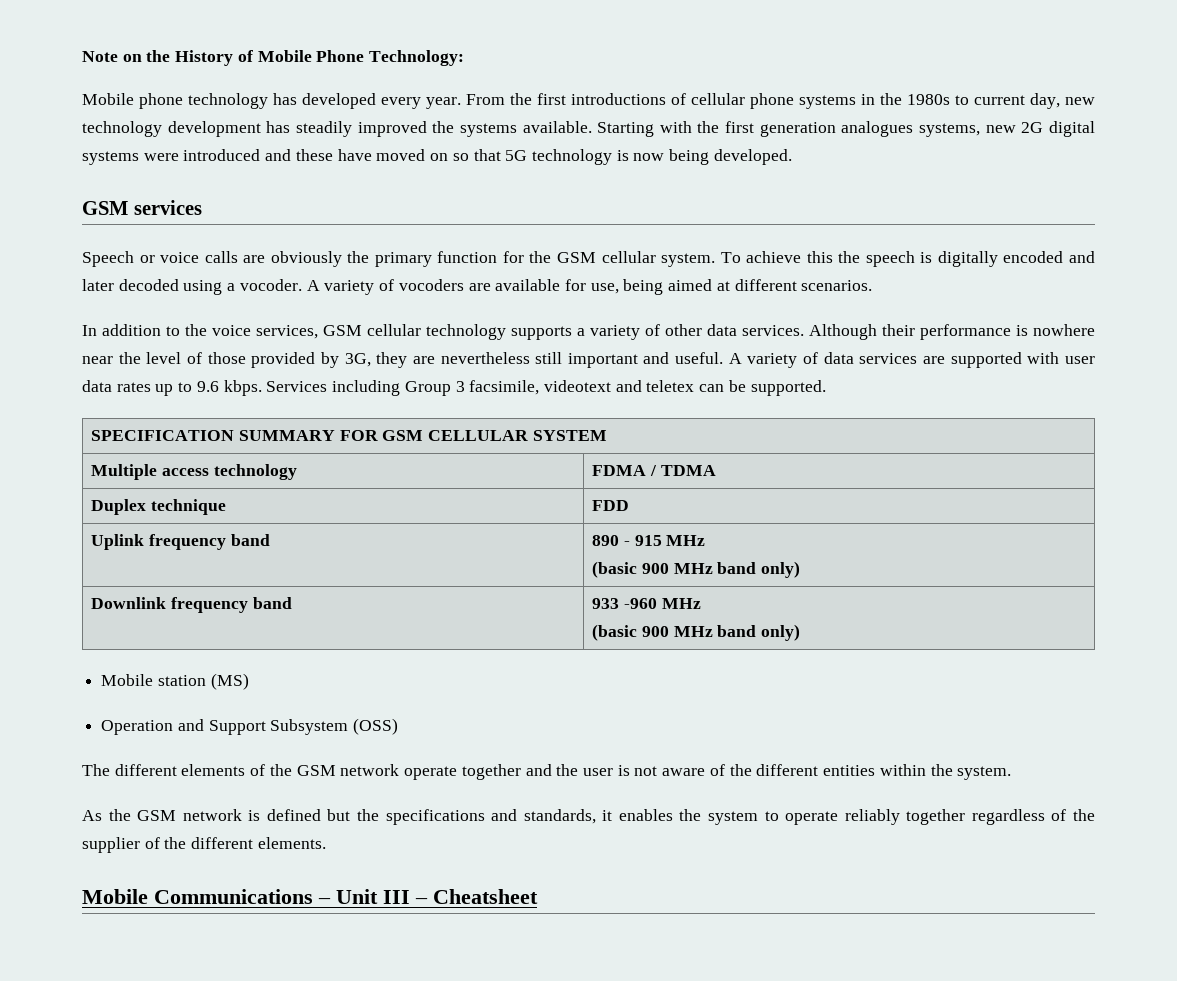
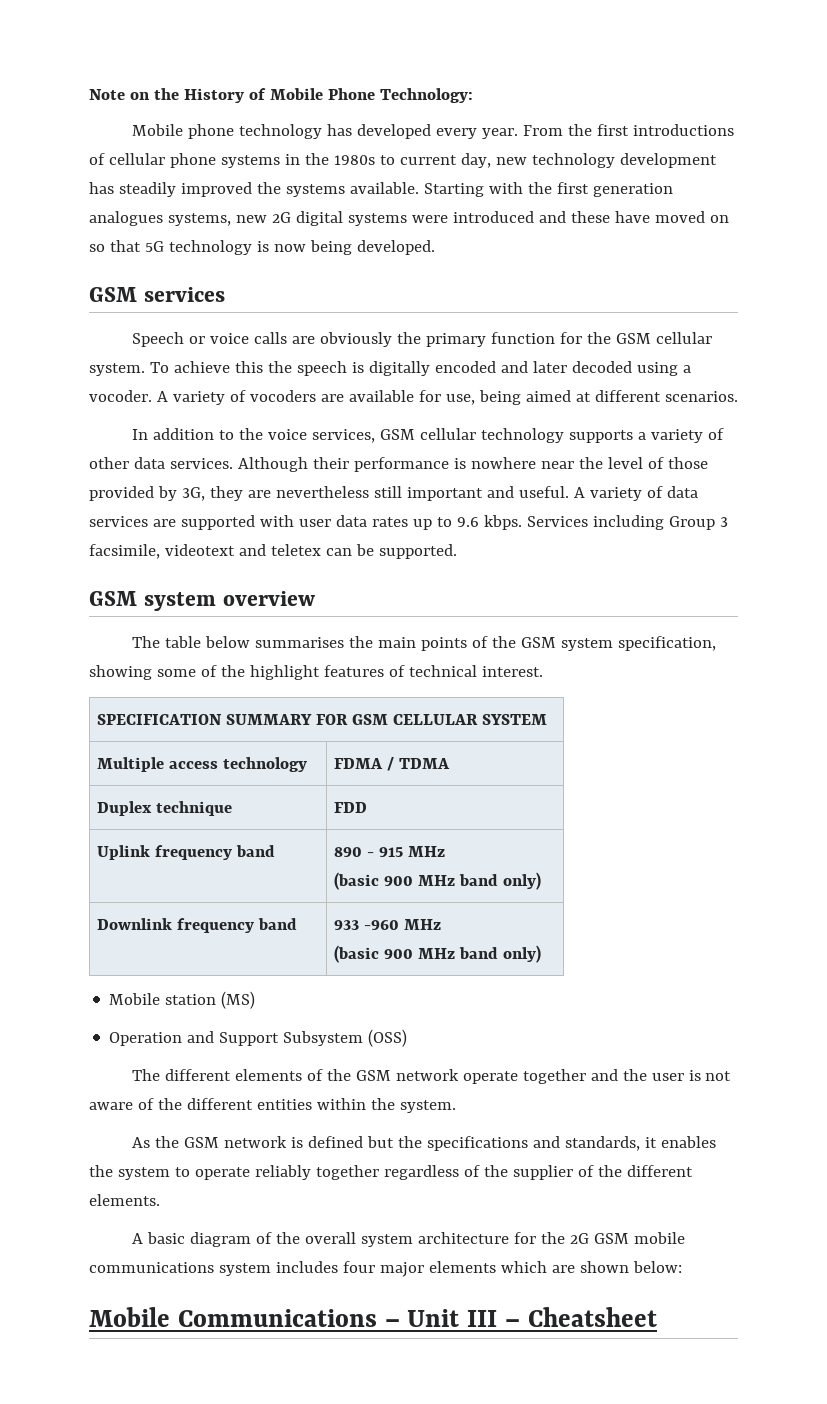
(826, 388) none -> [89,591,315,611] [131,636,716,651] [89,665,543,680] // GSM system overview // The table below summarises the main points of the GSM system specification, showing some of the highlight features of technical interest.
(326, 843) none -> [131,1232,685,1247] [89,1261,682,1277] // A basic diagram of the overall system architecture for the 2G GSM mobile communications system includes four major elements which are shown below:

